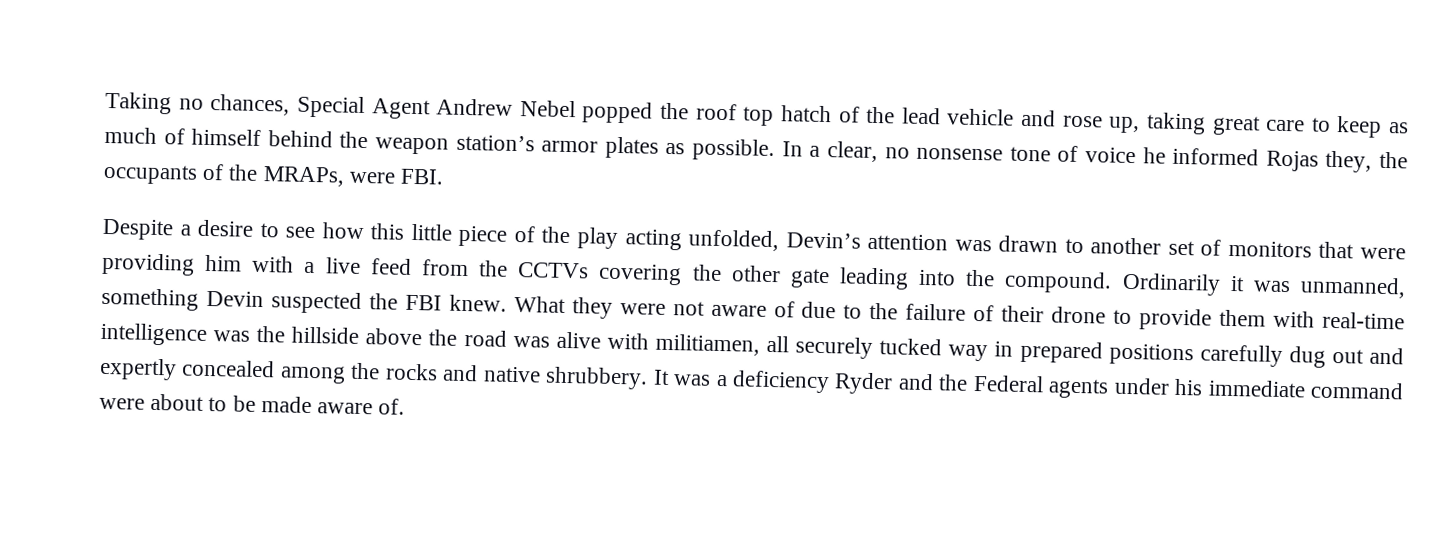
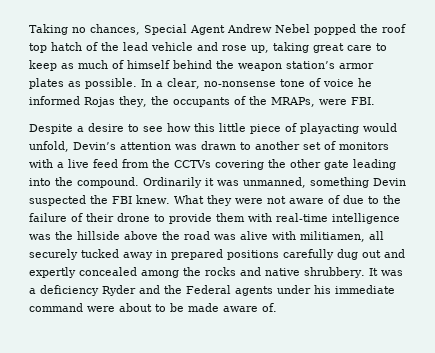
[884,147,1004,161] no nonsense -> [203,81,276,87] no-nonsense
[541,226,780,252] the play acting unfolded, -> [300,123,397,134] [29,141,69,152] playacting would unfold,
[1318,241,1407,260] [101,252,243,276] that were providing him -> (389, 146) none
[948,344,989,362] way -> [123,252,153,260] away

